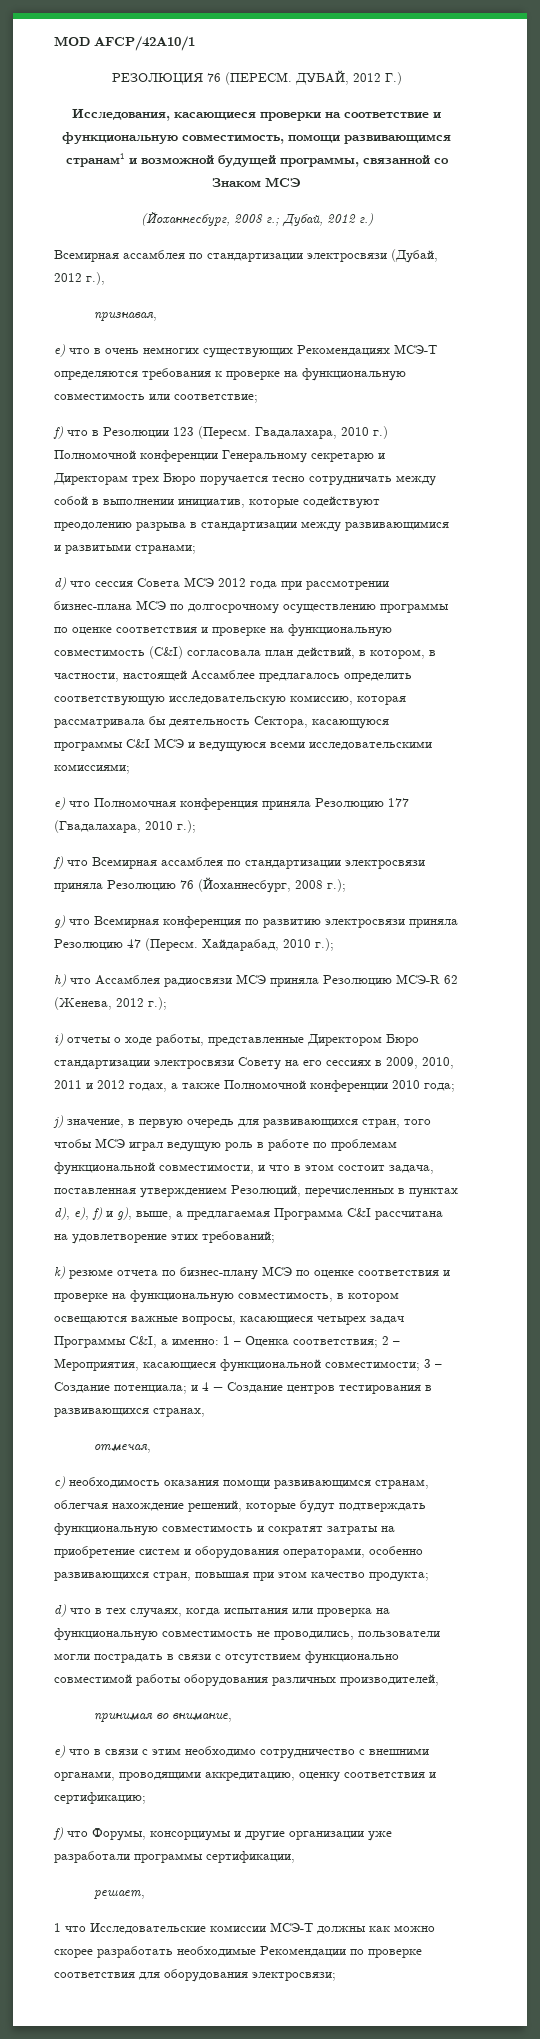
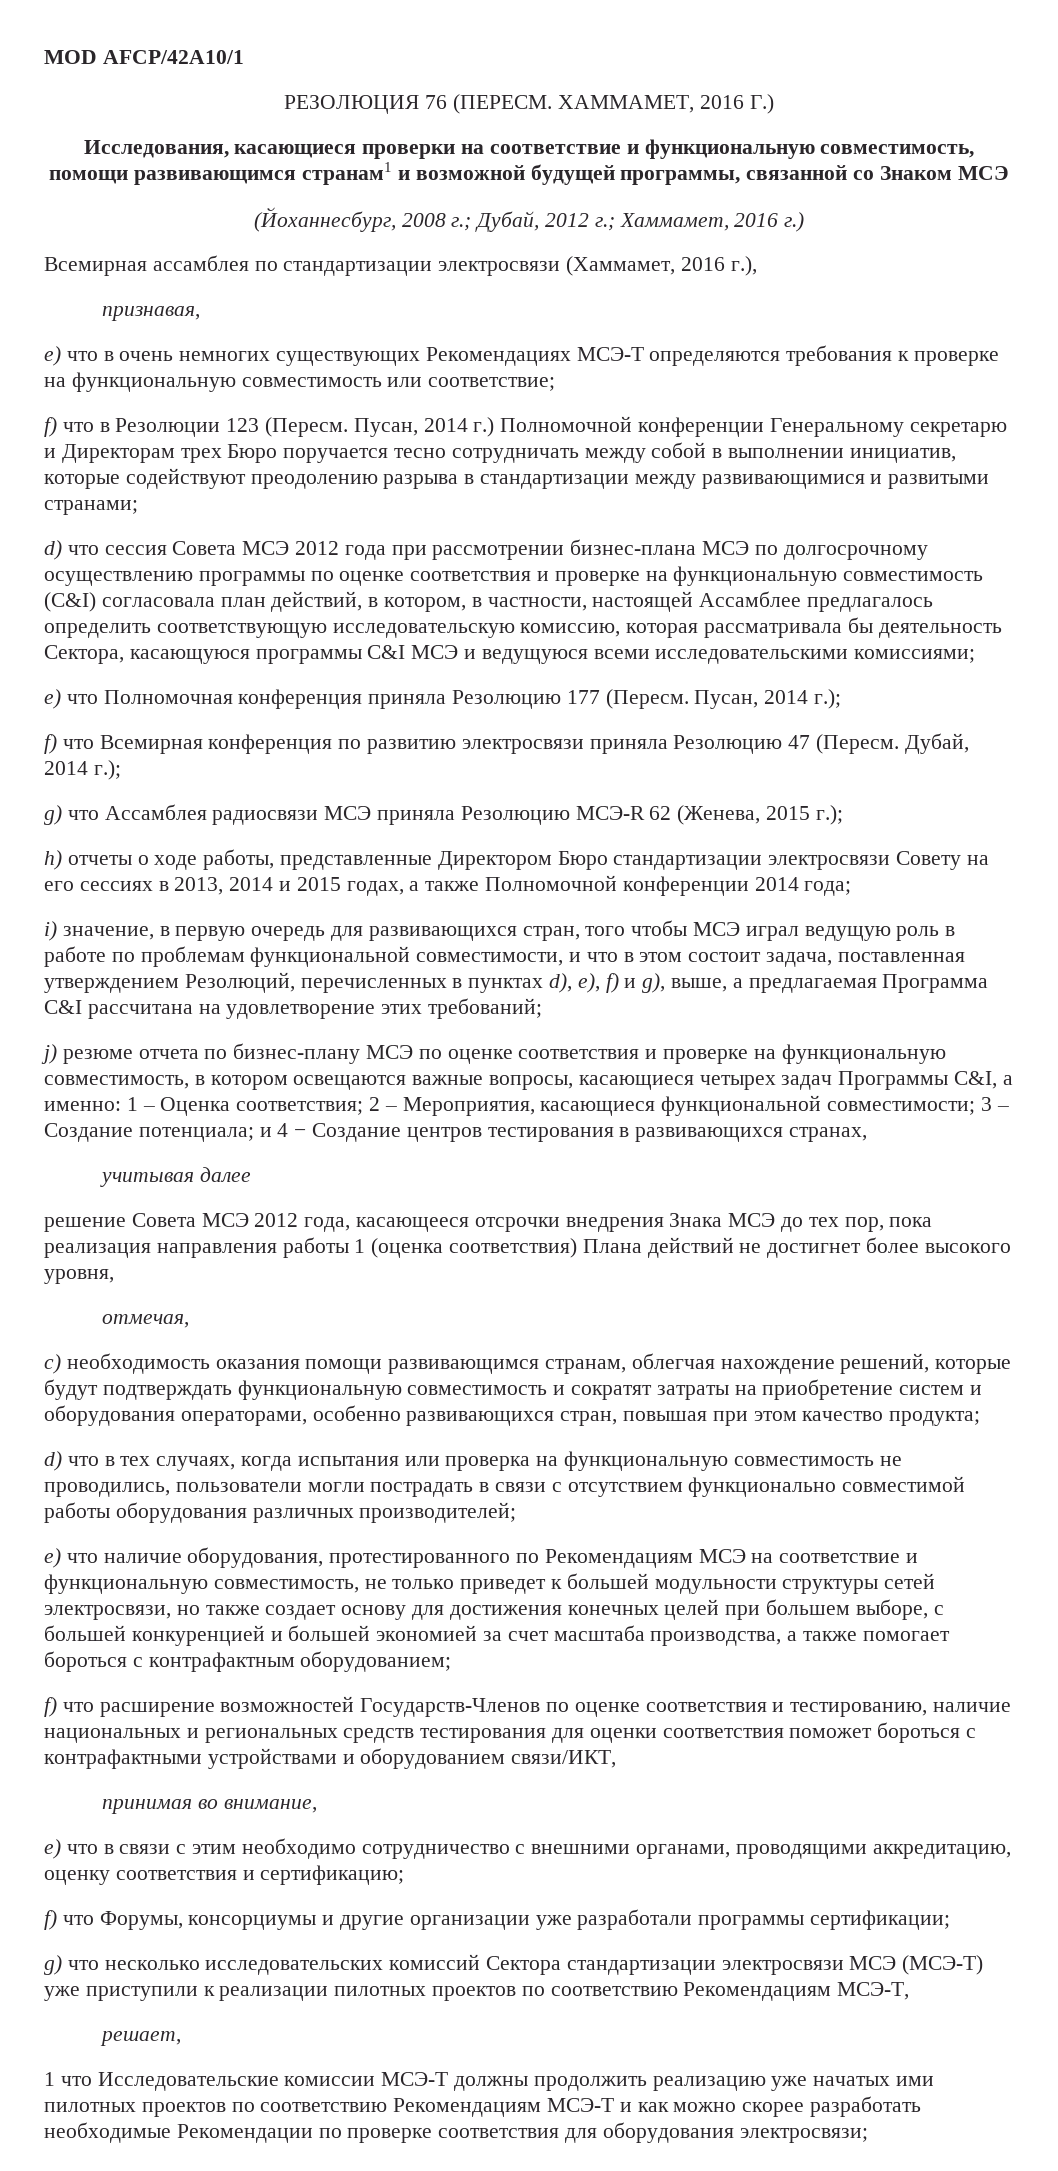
[294,70,381,85] ДУБАЙ, 2012 -> [557,95,744,113] ХАММАМЕТ, 2016
(356, 218) none -> [594,213,779,231] г.; Хаммамет, 2016
[391,249,438,263] [54,273,82,282] (Дубай, 2012 -> [566,256,725,276] (Хаммамет, 2016
[255,427,369,439] Гвадалахара, 2010 -> [353,418,468,437] Пусан, 2014
[54,820,173,833] (Гвадалахара, 2010 -> [605,689,809,709] (Пересм. Пусан, 2014
[161,857,425,869] [54,877,346,893] [54,915,159,928] ассамблея по стандартизации электросвязи приняла Резолюцию 76 (Йоханнесбург, 2008 г.); // g) что Всемирная -> (203, 744) none
[202,938,334,951] [54,974,66,987] Хайдарабад, 2010 г.); // h) -> [904,733,969,754] [44,760,121,780] [44,805,62,825] Дубай, 2014 г.); // g)
[116,997,167,1010] [54,1033,63,1046] 2012 г.); // i) -> [766,805,843,825] [44,850,62,870] 2015 г.); // h)
[386,1057,454,1069] [54,1080,125,1089] 2009, 2010, 2011 и 2012 -> [174,877,341,895] 2013, 2014 и 2015
[392,1080,420,1089] 2010 -> [754,877,799,891] 2014
[53,1115,63,1128] j) -> [44,921,57,941] i)
[54,1266,65,1279] k) -> [41,1044,57,1064] j)
(205, 1412) none -> [100,1167,251,1187] [44,1213,933,1232] [44,1237,1011,1258] [44,1269,114,1284] // учитывая далее // решение Совета МСЭ 2012 года, касающееся отсрочки внедрения Знака МСЭ до тех пор, пока реализация направления работы 1 (оценка соответствия) Плана действий не достигнет более высокого уровня,
[340,1674,439,1686] производителей, -> [359,1502,517,1523] [44,1547,919,1568] [44,1573,936,1594] [44,1599,944,1620] [44,1625,950,1646] [44,1651,452,1672] [44,1696,1012,1717] [44,1722,977,1743] [44,1748,617,1769] производителей; // e) что наличие оборудования, протестированного по Рекомендациям МСЭ на соответствие и функциональную совместимость, не только приведет к большей модульности структуры сетей электросвязи, но также создает основу для достижения конечных целей при большем выборе, с большей конкуренцией и большей экономией за счет масштаба производства, а также помогает бороться с контрафактным оборудованием; // f) что расширение возможностей Государств-Членов по оценке соответствия и тестированию, наличие национальных и региональных средств тестирования для оценки соответствия поможет бороться с контрафактными устройствами и оборудованием связи/ИКТ,
[206,1851,295,1863] сертификации, -> [810,1910,951,1930] [44,1954,984,1975] [44,1982,910,2001] сертификации; // g) что несколько исследовательских комиссий Сектора стандартизации электросвязи МСЭ (МСЭ-Т) уже приступили к реализации пилотных проектов по соответствию Рекомендациям МСЭ-Т,
(366, 1930) none -> [533,2076,935,2091] [44,2098,632,2117] продолжить реализацию уже начатых ими пилотных проектов по соответствию Рекомендациям МСЭ-Т и

